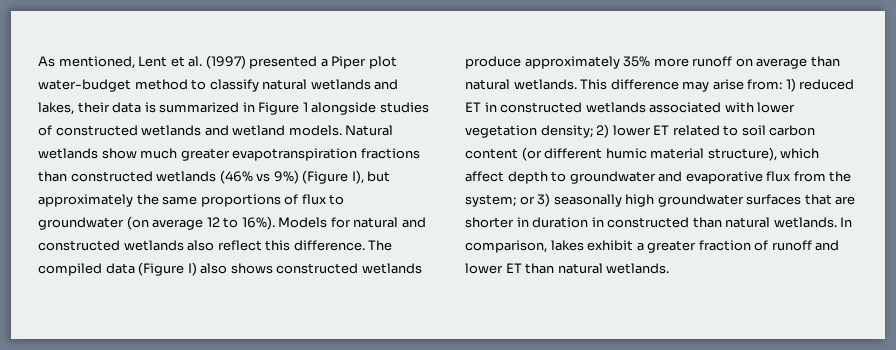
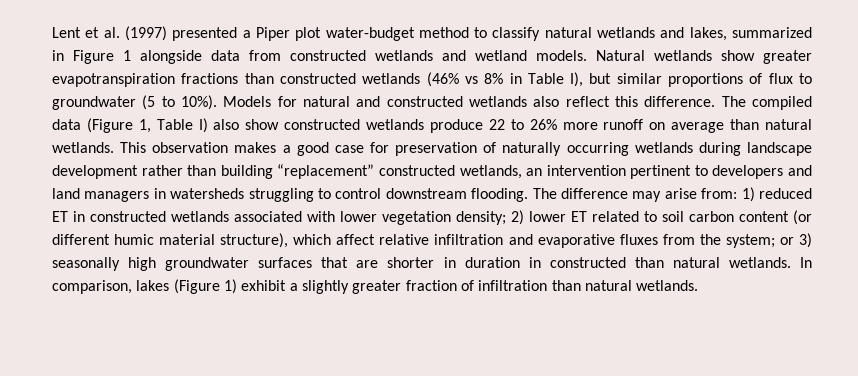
[38,56,135,69] As mentioned, -> (52, 32) none
[77,102,156,113] their data is -> (727, 34) none
[379,102,429,113] [38,125,52,136] studies of -> [211,50,281,61] data from
[140,148,178,159] much -> (755, 55) none
[273,170,391,184] [38,194,198,207] 9%) (Figure I), but approximately the same -> [484,72,662,87] 8% in Table I), but similar
[126,216,275,230] (on average 12 to 16%). -> [142,95,218,110] (5 to 10%).
(185, 269) none -> [138,119,193,133] 1, Table
[230,263,273,274] shows -> [245,119,280,130] show
[524,56,651,69] approximately 35% -> [488,119,557,130] 22 to 26%
(608, 84) none -> [152,142,812,156] [52,164,813,179] [52,188,557,202] observation makes a good case for preservation of naturally occurring wetlands during landscape development rather than building “replacement” constructed wetlands, an intervention pertinent to developers and land managers in watersheds struggling to control downstream flooding. The
[507,171,656,184] depth to groundwater -> [379,234,504,245] relative infiltration
[766,171,792,182] flux -> [619,234,658,245] fluxes
(584, 245) none -> [173,279,237,294] (Figure 1)
(644, 246) none -> [301,280,349,294] slightly
[771,240,840,251] [465,263,522,274] runoff and lower ET -> [478,280,548,291] infiltration

